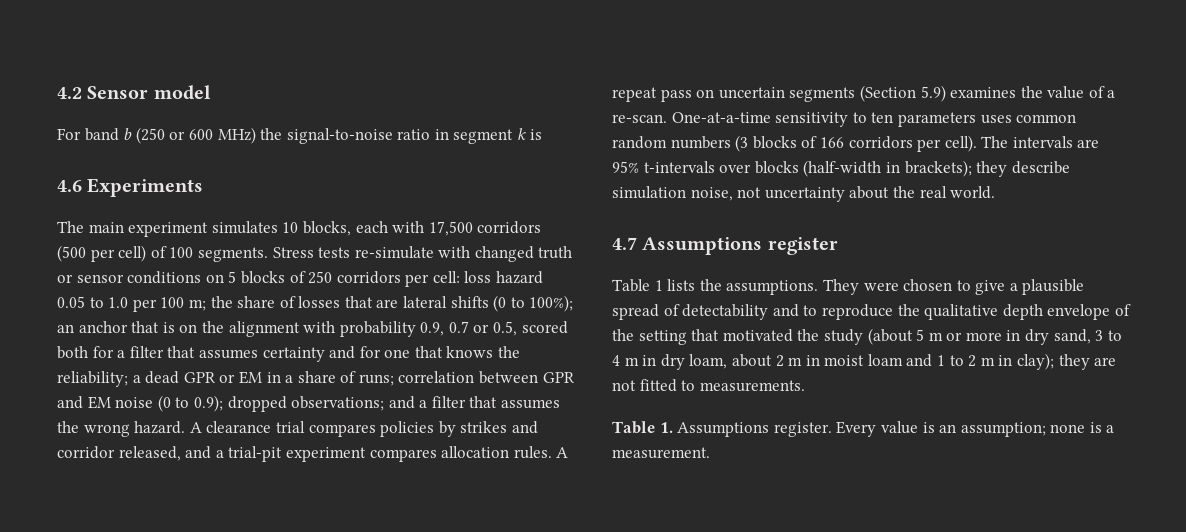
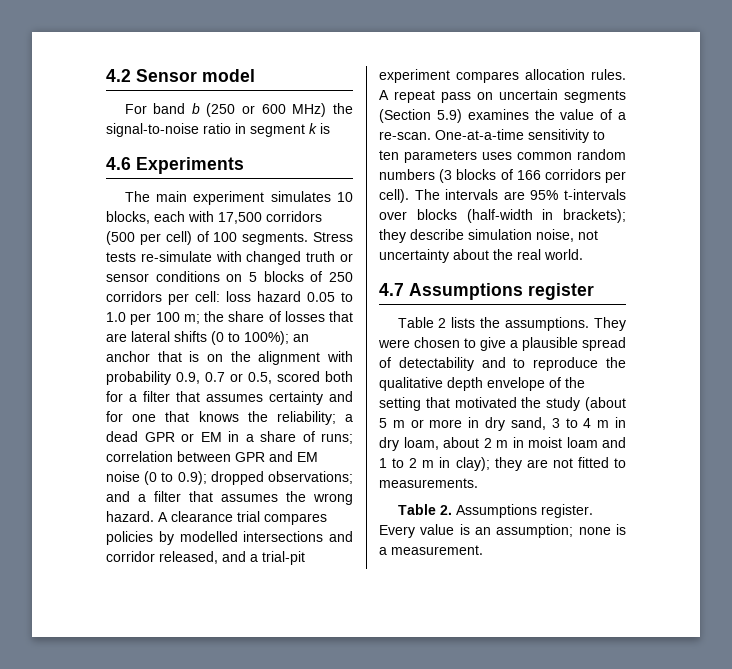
[460,421,508,433] strikes -> [179,531,324,542] modelled intersections
[654,280,663,291] 1 -> [438,318,447,328] 2
[659,422,673,433] 1. -> [439,505,452,515] 2.

